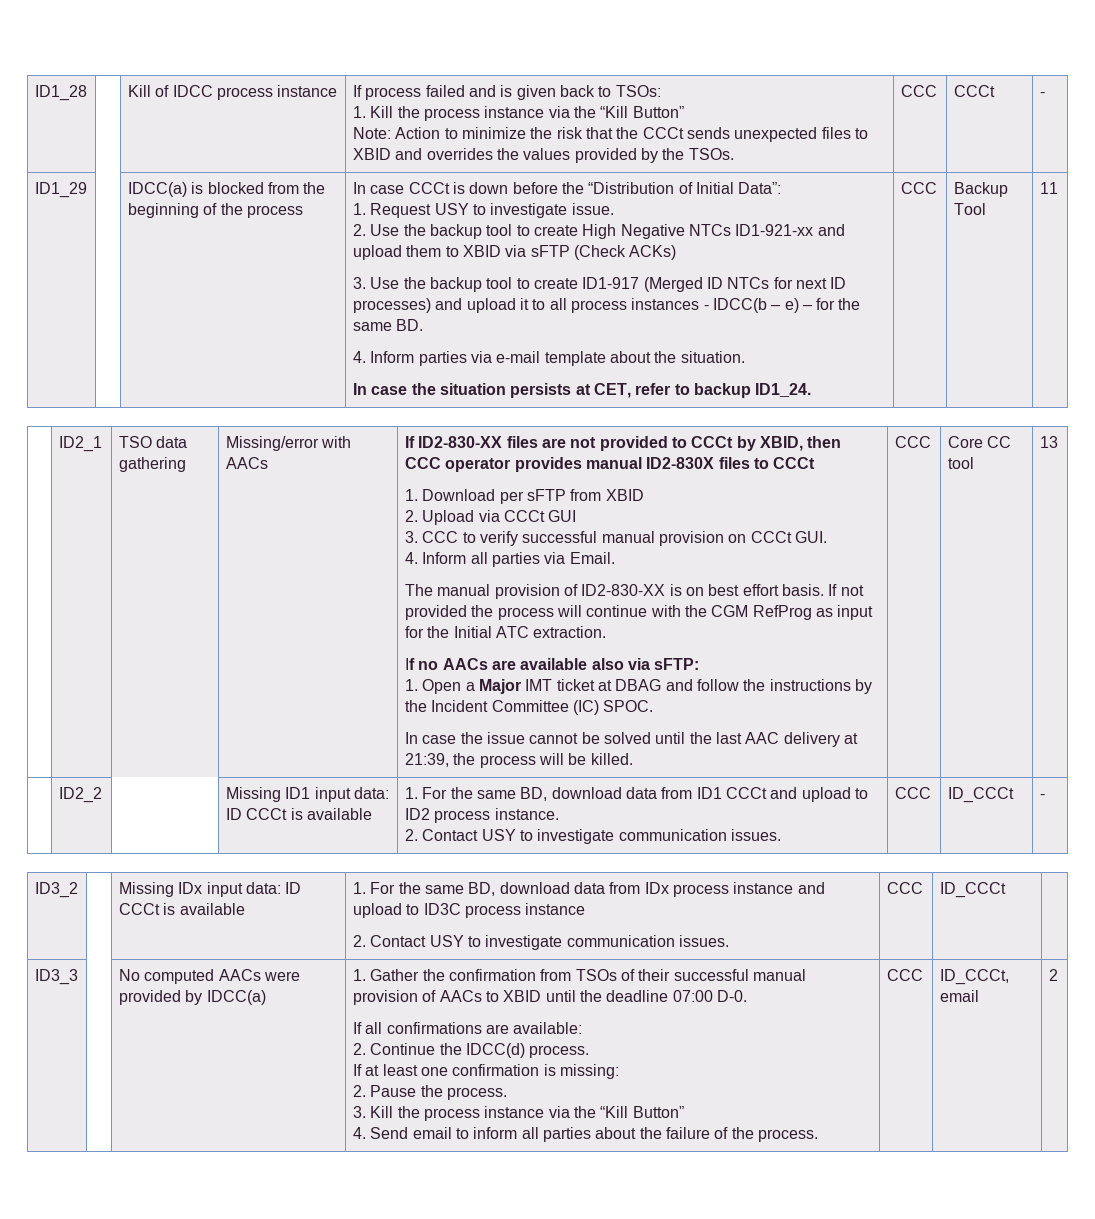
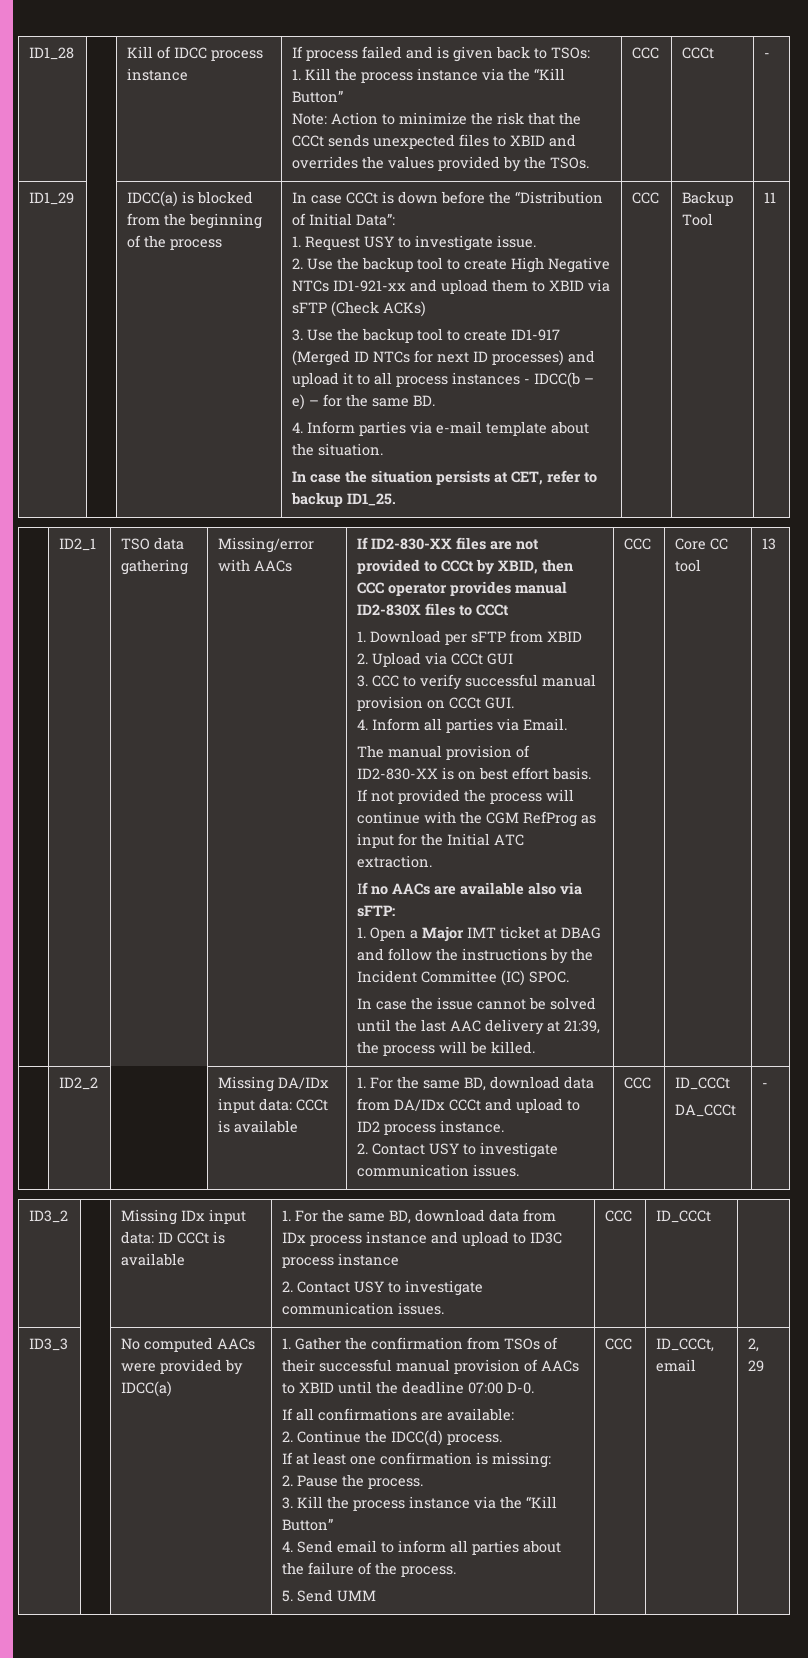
[755,383,812,397] ID1_24. -> [347,493,397,506] ID1_25.
[285,787,389,802] [225,808,242,820] ID1 input data: ID -> [278,1077,330,1089] [218,1098,293,1113] DA/IDx input data:
[696,787,722,799] ID1 -> [394,1099,446,1111] DA/IDx
(1014, 795) none -> [675,1104,737,1117] // DA_CCCt
(818, 1135) none -> [282,1589,377,1602] // 5. Send UMM
[1048,969,1058,981] 2 -> [748,1338,760,1352] [748,1360,765,1372] 2, 29

